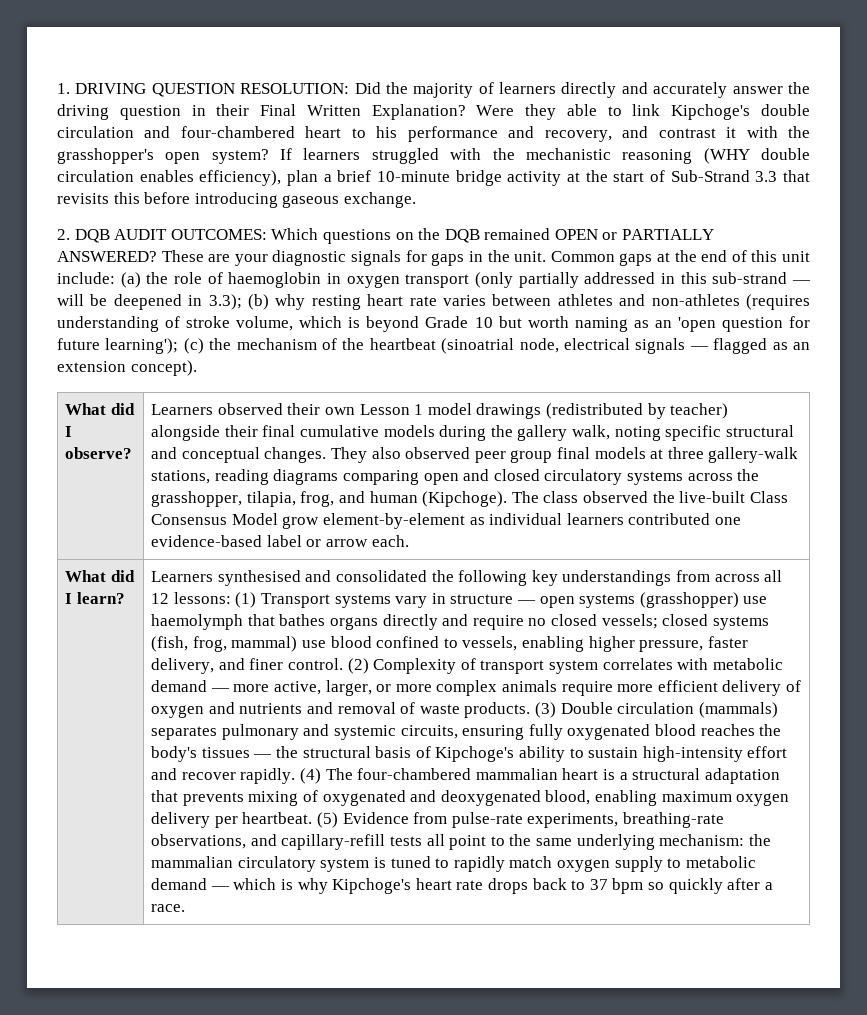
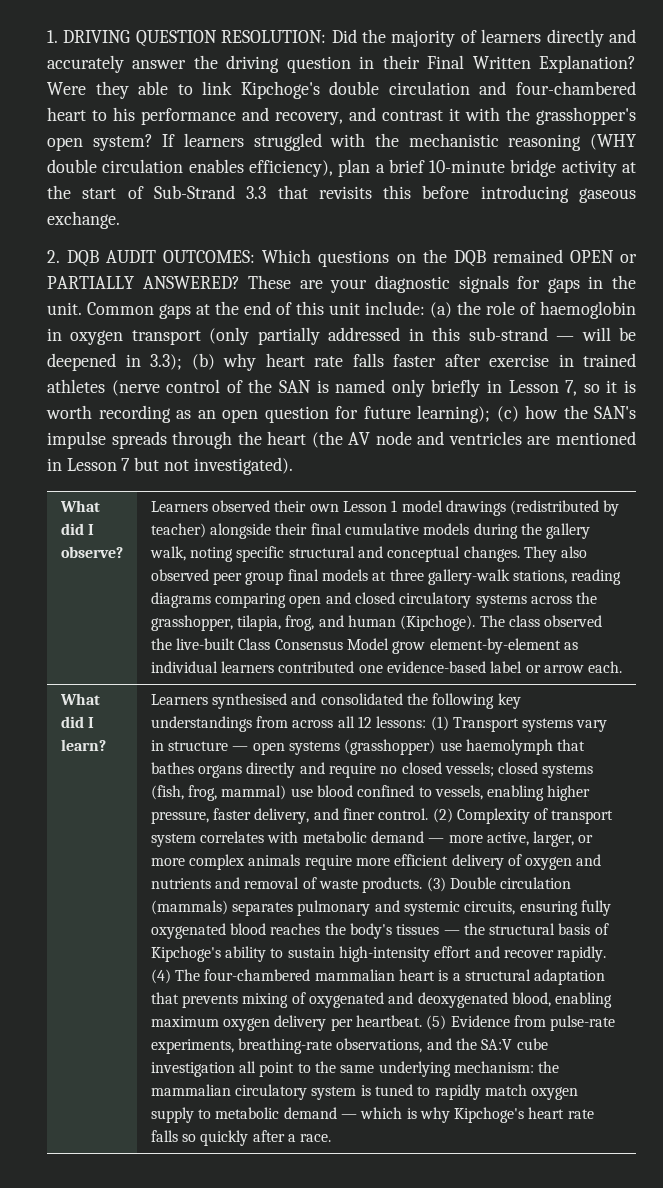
[311,294,810,310] [57,316,716,332] resting heart rate varies between athletes and non-athletes (requires understanding of stroke volume, which is beyond Grade 10 but worth naming as an 'open -> [265,353,636,367] [47,379,637,397] [46,405,258,423] heart rate falls faster after exercise in trained athletes (nerve control of the SAN is named only briefly in Lesson 7, so it is worth recording as an open
[105,338,810,354] [57,360,197,376] learning'); (c) the mechanism of the heartbeat (sinoatrial node, electrical signals — flagged as an extension concept). -> [417,405,636,423] [47,431,636,449] [47,457,293,475] learning); (c) how the SAN's impulse spreads through the heart (the AV node and ventricles are mentioned in Lesson 7 but not investigated).
[281,834,423,850] capillary-refill tests -> [455,1038,548,1050] [150,1062,235,1077] the SA:V cube investigation
[488,878,644,894] drops back to 37 bpm -> [150,1130,178,1142] falls

